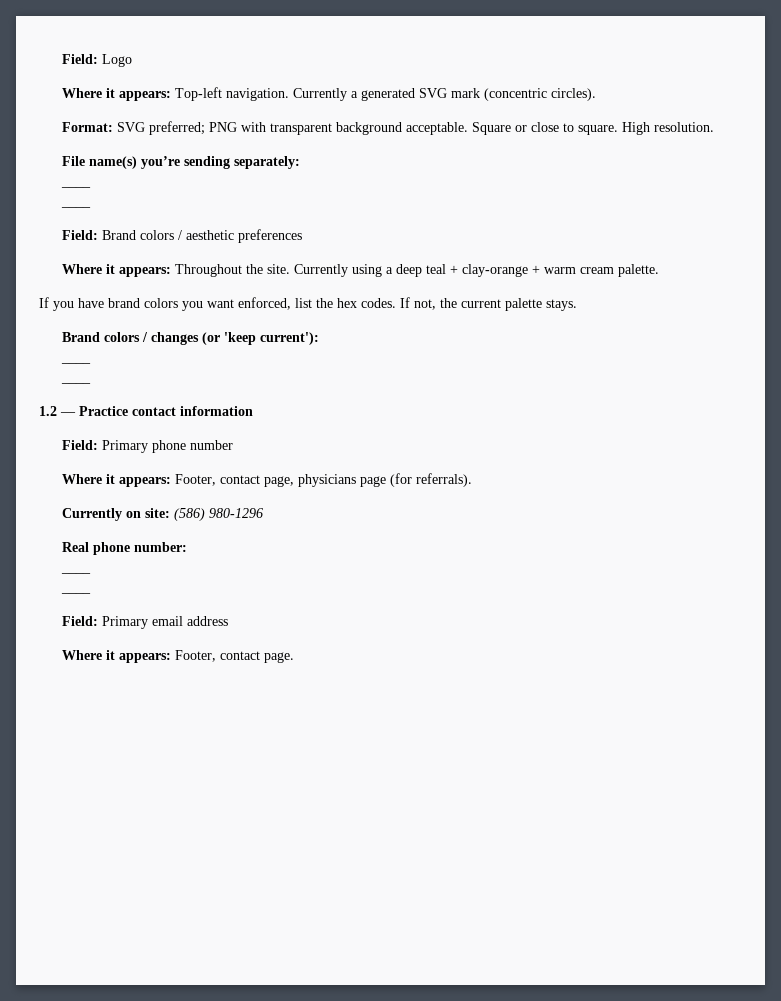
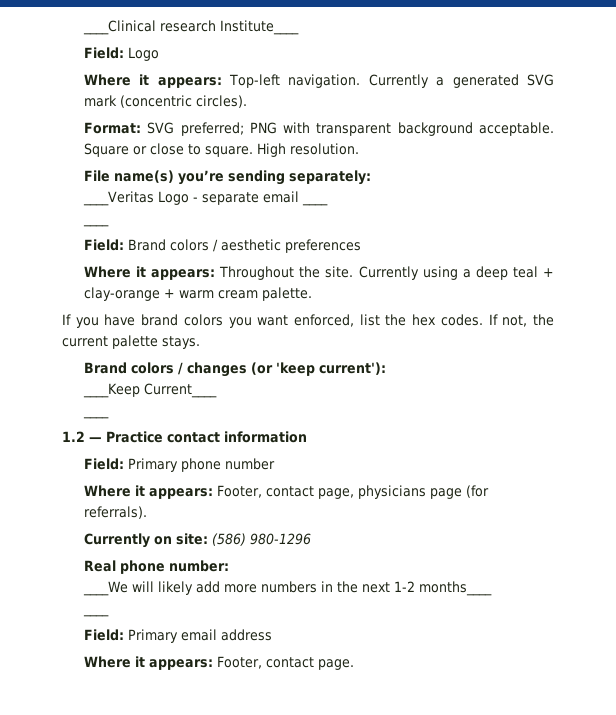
(61, 59) none -> [82,20,299,35] ____Clinical research Institute____ //
(300, 162) none -> [82,191,299,206] ____Veritas Logo - separate email
[60,362,91,364] ____ -> [82,383,217,398] ____Keep Current____
[60,572,91,574] ____ -> [82,581,492,596] ____We will likely add more numbers in the next 1-2 months____

